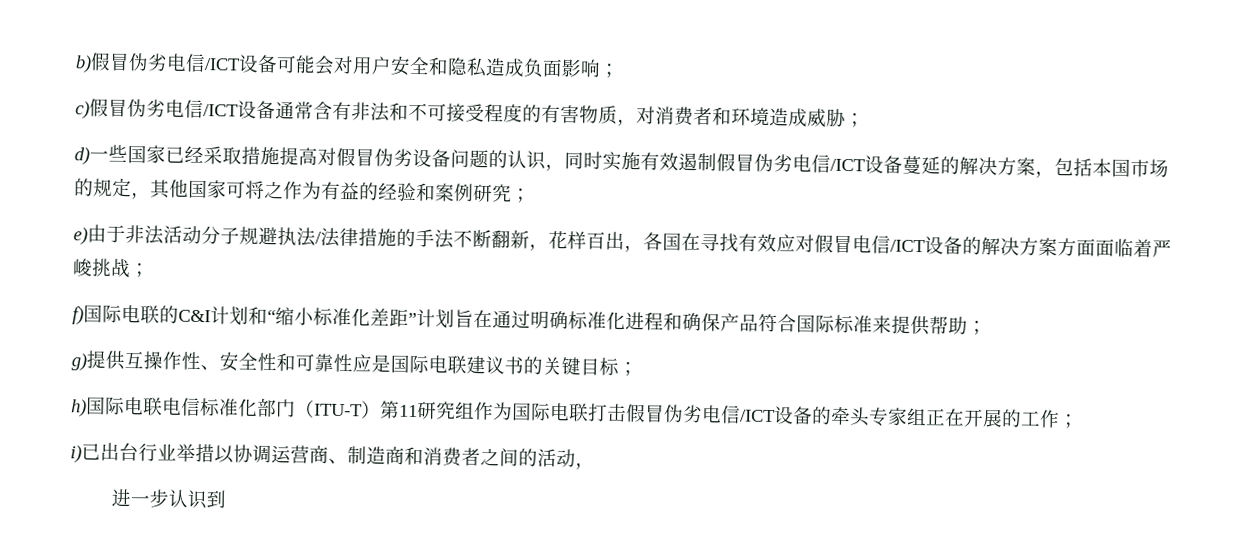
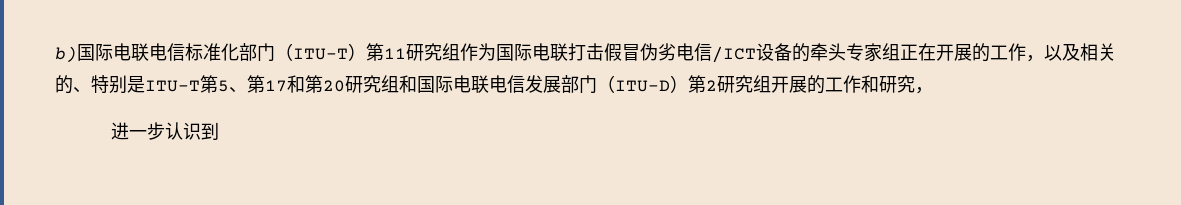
[90,52,620,78] [75,98,865,128] [74,144,1169,178] [74,177,531,203] [73,224,1172,258] [72,258,150,279] [72,304,987,336] [71,350,638,377] [71,399,87,417] 假冒伪劣电信/ICT设备可能会对用户安全和隐私造成负面影响； // c)假冒伪劣电信/ICT设备通常含有非法和不可接受程度的有害物质，对消费者和环境造成威胁； // d)一些国家已经采取措施提高对假冒伪劣设备问题的认识，同时实施有效遏制假冒伪劣电信/ICT设备蔓延的解决方案，包括本国市场的规定，其他国家可将之作为有益的经验和案例研究； // e)由于非法活动分子规避执法/法律措施的手法不断翻新，花样百出，各国在寻找有效应对假冒电信/ICT设备的解决方案方面面临着严峻挑战； // f)国际电联的C&I计划和“缩小标准化差距”计划旨在通过明确标准化进程和确保产品符合国际标准来提供帮助； // g)提供互操作性、安全性和可靠性应是国际电联建议书的关键目标； // h) -> (77, 54) none
[1058,414,1079,429] [70,442,576,468] ； // i)已出台行业举措以协调运营商、制造商和消费者之间的活动 -> [1026,43,1116,62] [55,75,915,94] ，以及相关的、特别是ITU-T第5、第17和第20研究组和国际电联电信发展部门（ITU-D）第2研究组开展的工作和研究

